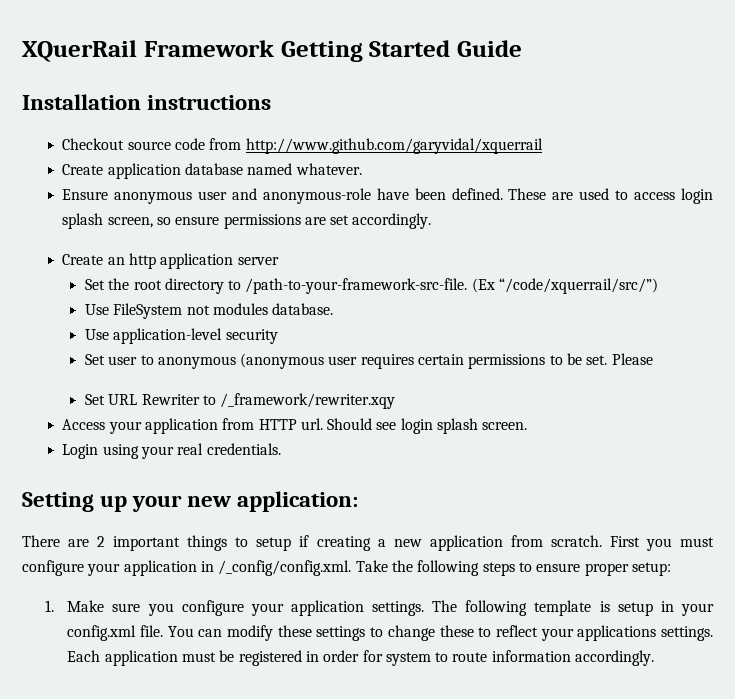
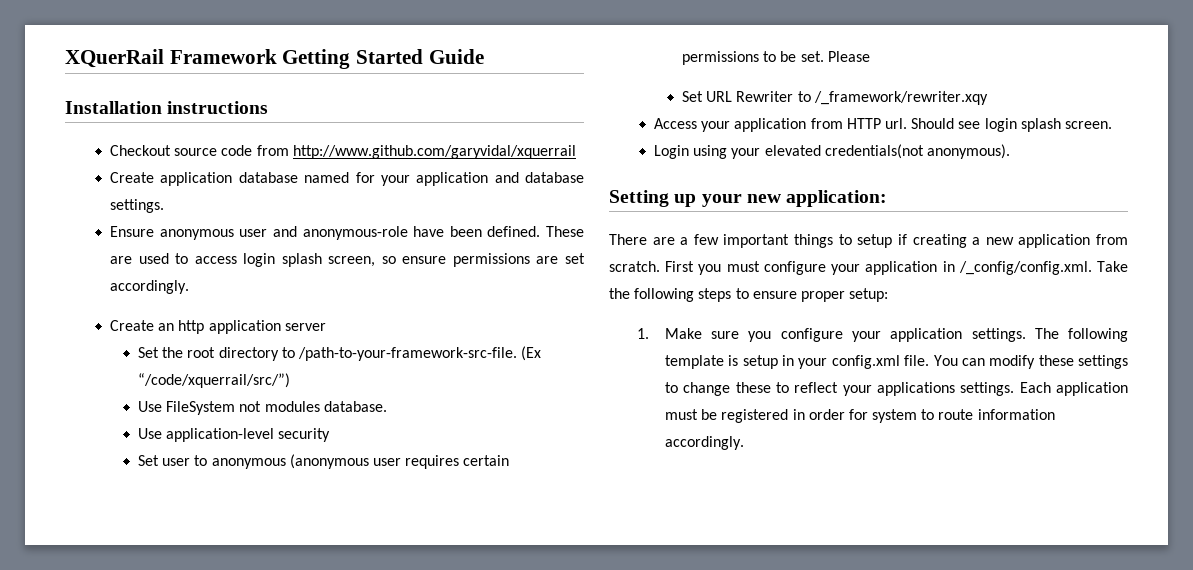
[295,163,362,175] whatever. -> [355,172,584,186] [110,199,165,213] for your application and database settings.
[177,443,281,455] real credentials. -> [764,144,1010,159] elevated credentials(not anonymous).
[97,536,106,547] 2 -> [680,234,719,245] a few

